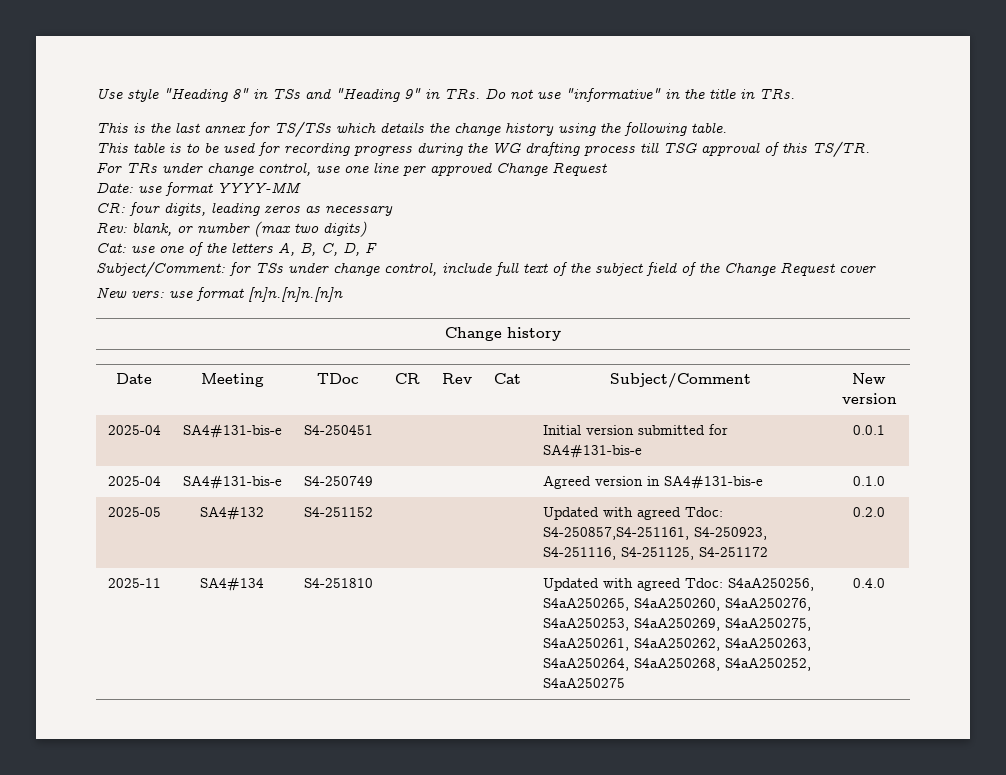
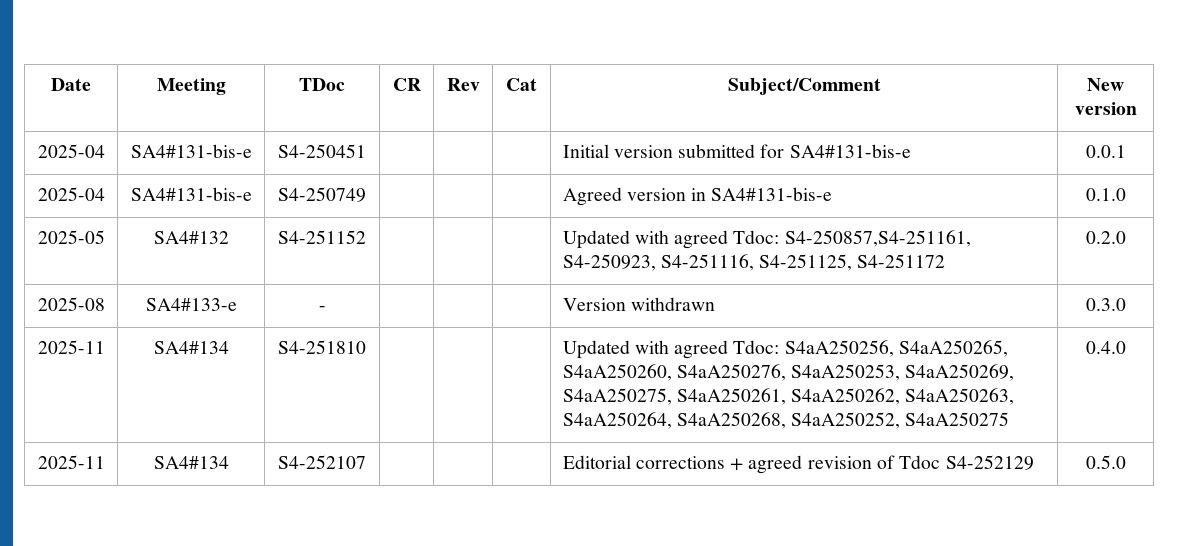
[96,88,795,102] [96,121,727,137] [96,141,870,157] [96,162,607,176] [96,182,301,196] [96,202,393,216] [96,221,367,237] [96,242,377,256] [96,261,876,277] [96,287,343,302] [445,327,561,341] Use style "Heading 8" in TSs and "Heading 9" in TRs. Do not use "informative" in the title in TRs. // This is the last annex for TS/TSs which details the change history using the following table. // This table is to be used for recording progress during the WG drafting process till TSG approval of this TS/TR. // For TRs under change control, use one line per approved Change Request // Date: use format YYYY-MM // CR: four digits, leading zeros as necessary // Rev: blank, or number (max two digits) // Cat: use one of the letters A, B, C, D, F // Subject/Comment: for TSs under change control, include full text of the subject field of the Change Request cover // New vers: use format [n]n.[n]n.[n]n // Change history // -> (51, 84) none
(885, 512) none -> [37,297,105,311] [145,298,237,311] [318,306,326,311] [562,297,715,311] [1085,298,1126,311] // 2025-08 | SA4#133-e | - | | | | Version withdrawn | 0.3.0
(885, 583) none -> [37,455,105,469] [153,456,229,469] [278,455,366,469] [562,455,1034,474] [1085,455,1126,469] // 2025-11 | SA4#134 | S4-252107 | | | | Editorial corrections + agreed revision of Tdoc S4-252129 | 0.5.0

